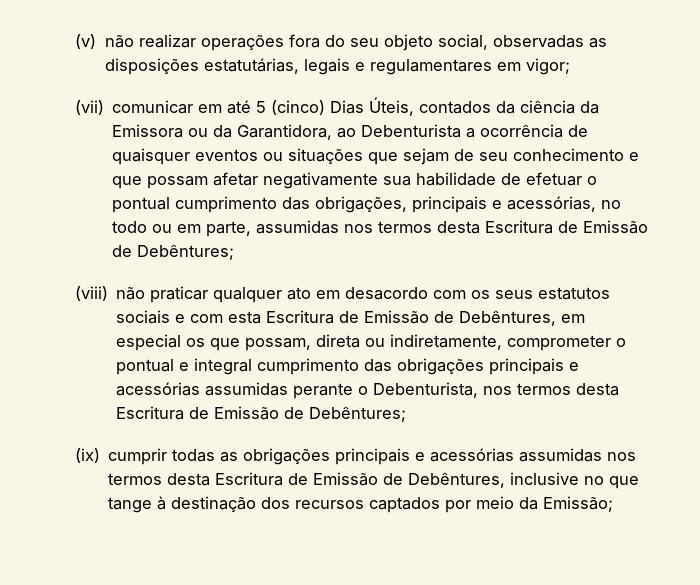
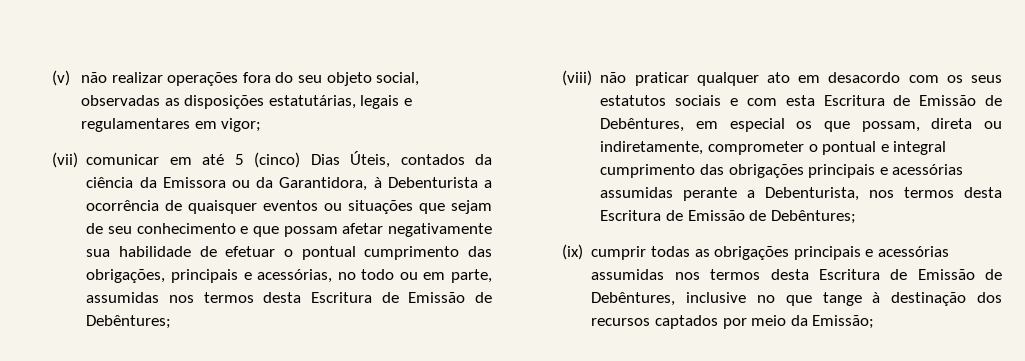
[337,128,357,138] ao -> [373,177,382,188] à
[358,386,369,395] o -> [747,190,756,198] a

